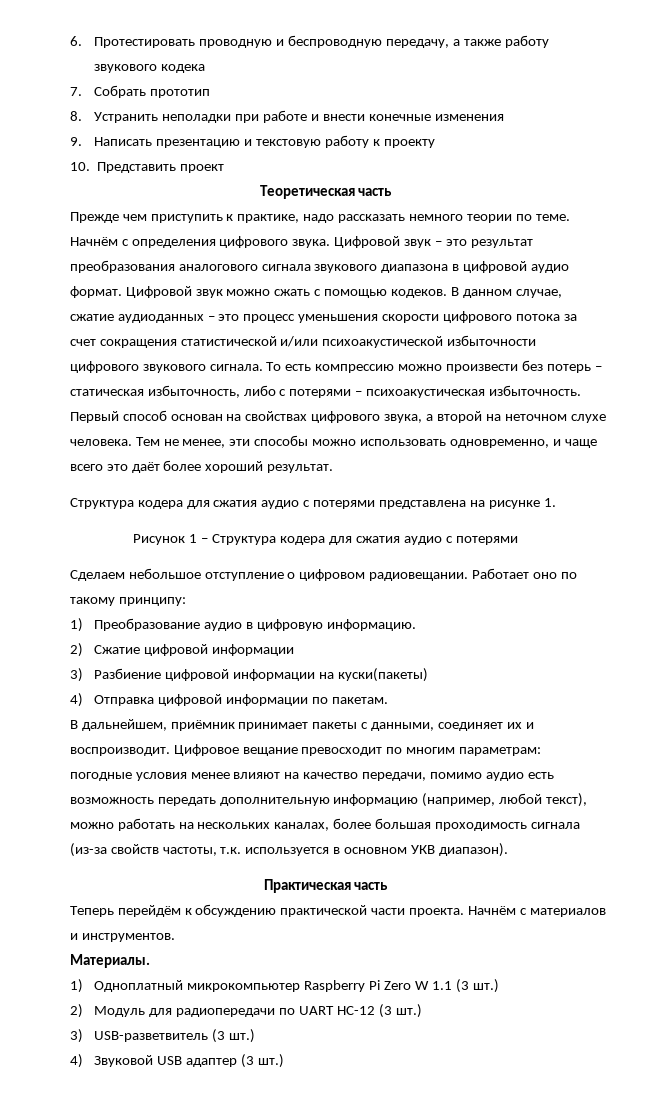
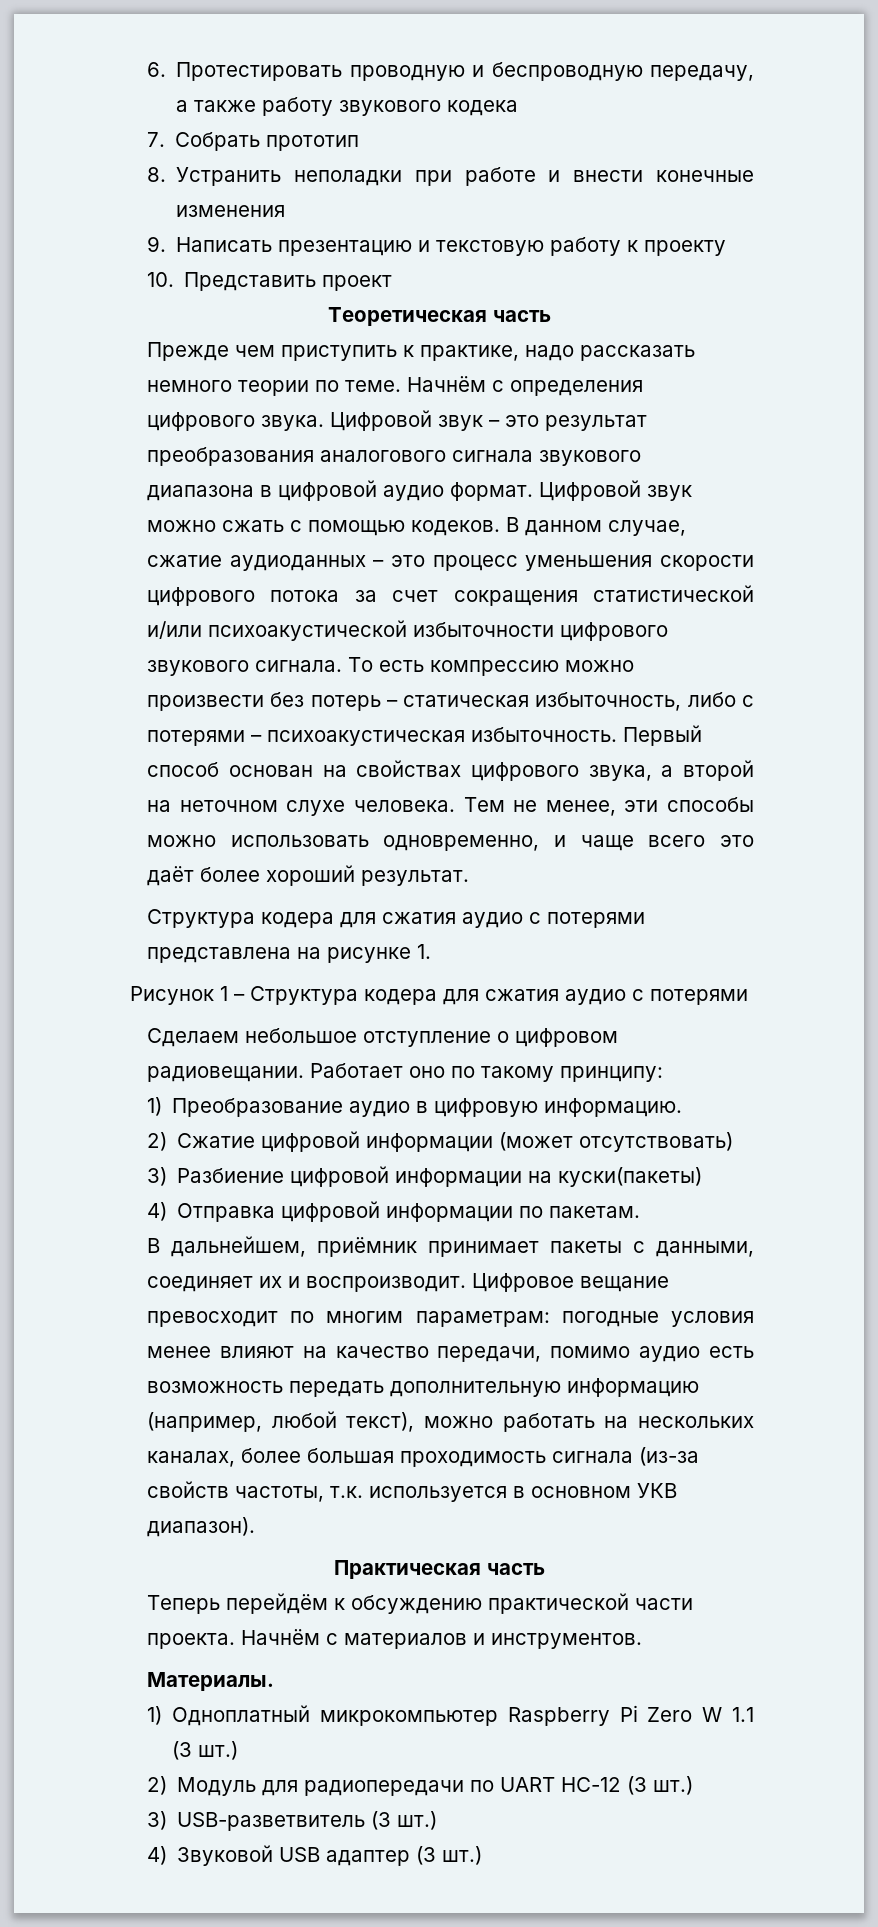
(295, 650) none -> [499,1132,734,1152] (может отсутствовать)

